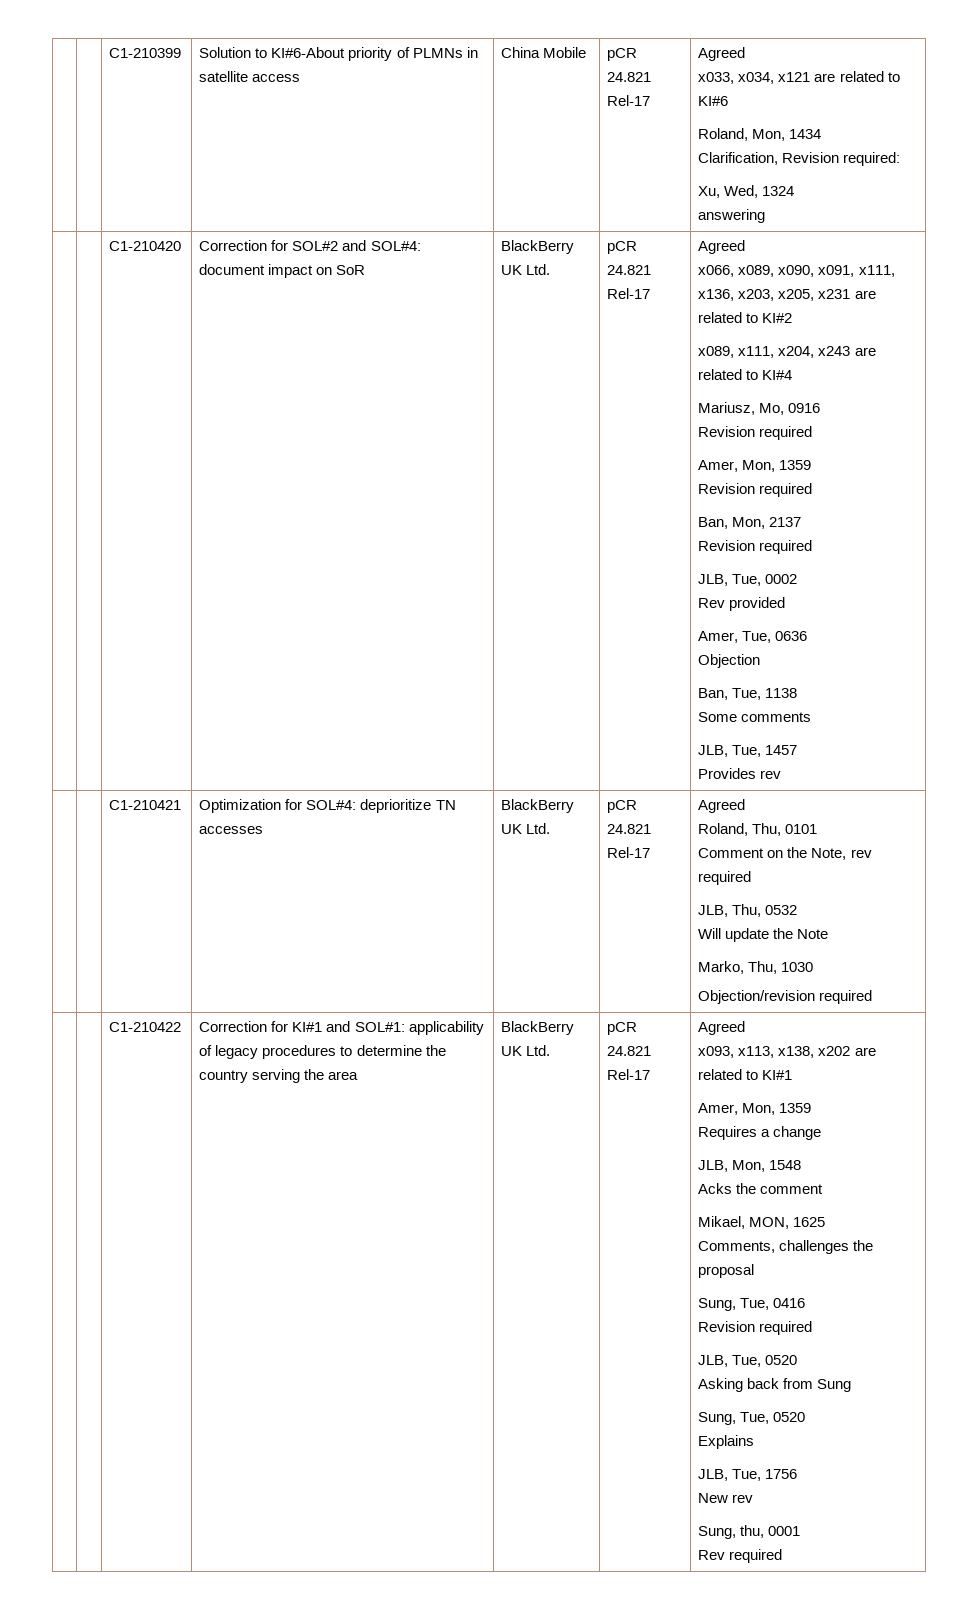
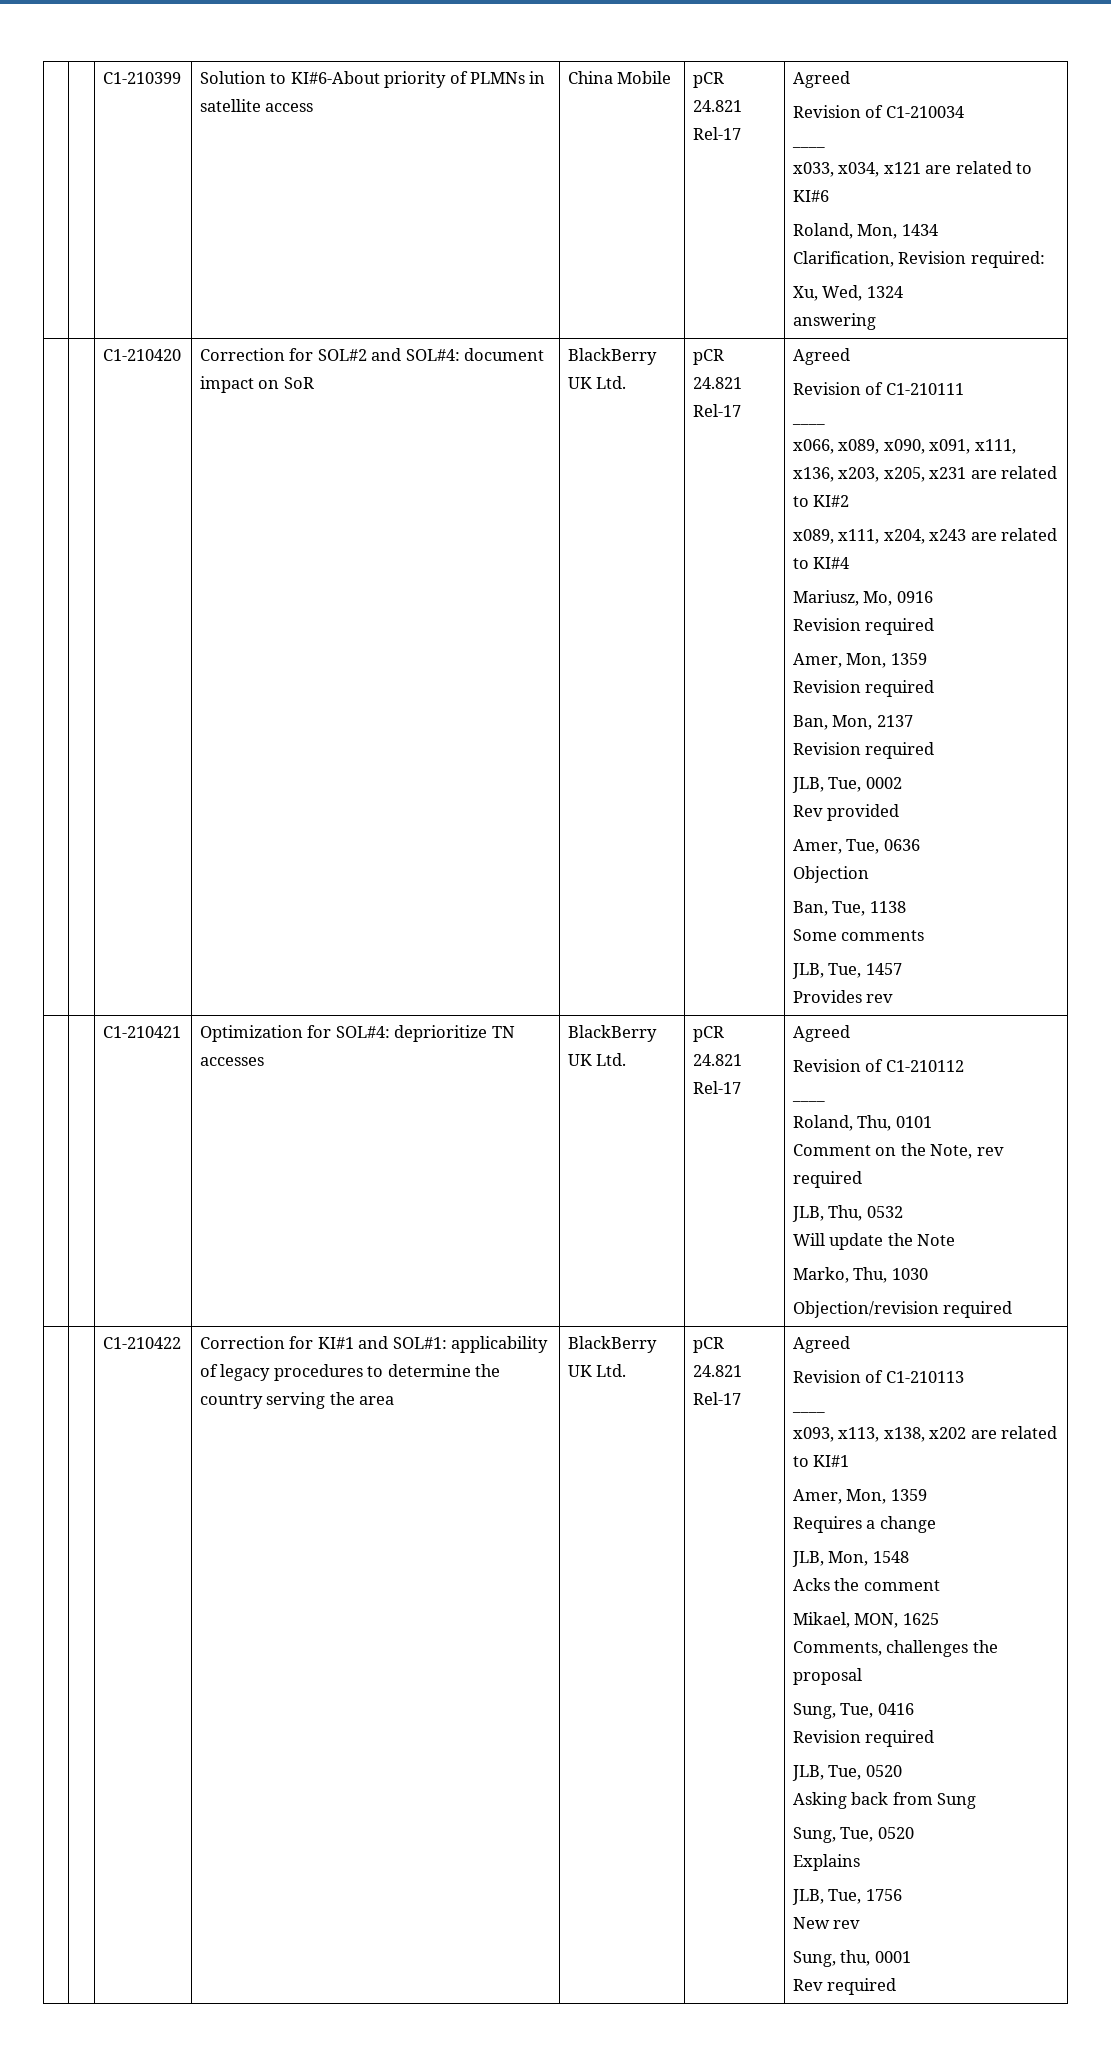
(746, 54) none -> [792,105,964,118] [791,146,825,148] // Revision of C1-210034 // ____
(746, 247) none -> [792,382,964,395] [791,423,825,425] // Revision of C1-210111 // ____
(746, 806) none -> [792,1059,964,1072] [791,1100,825,1102] // Revision of C1-210112 // ____
(746, 1028) none -> [792,1370,964,1383] [791,1411,825,1413] // Revision of C1-210113 // ____

